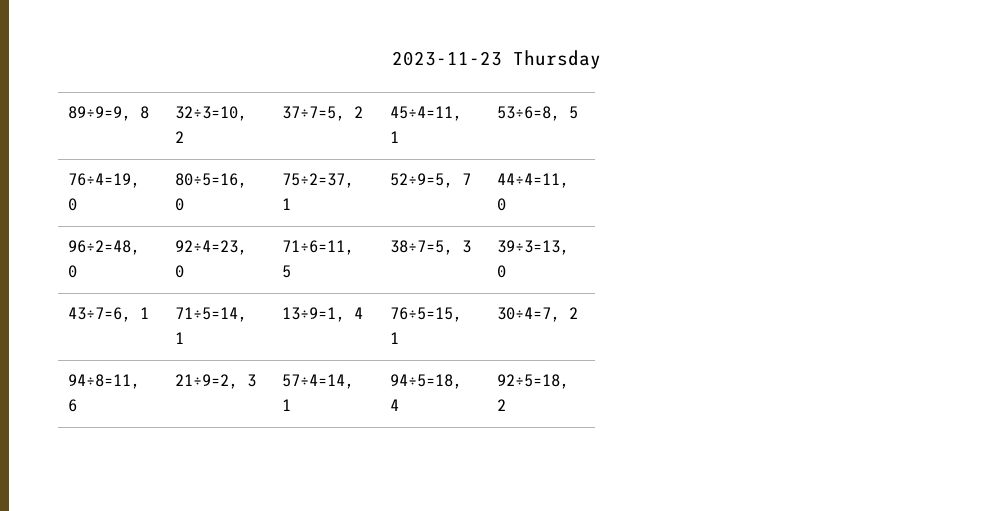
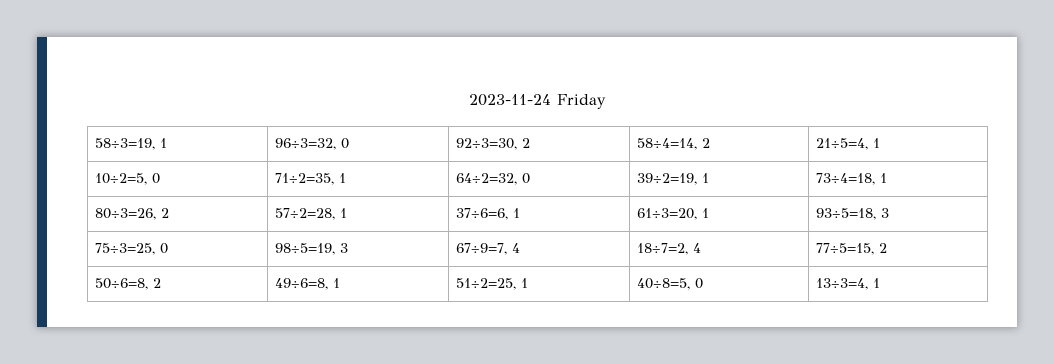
[391,50,601,69] [67,106,149,121] [174,106,247,121] [174,131,184,143] [281,106,363,121] [389,106,462,121] [389,131,399,143] [496,106,578,121] [67,173,140,188] [67,198,77,211] [174,173,247,188] [174,198,184,211] [281,173,354,188] [281,198,291,210] [389,173,471,188] [496,173,569,188] [496,198,506,211] [67,240,140,255] [67,265,77,278] [174,240,247,255] [174,265,184,278] [281,240,354,255] [281,265,291,278] [389,240,471,255] [496,240,569,255] [496,265,506,278] [67,307,149,322] [174,307,247,322] [174,332,184,344] [281,307,363,322] [389,307,462,322] [389,332,399,344] [496,307,578,322] [67,374,140,389] [67,399,77,412] [174,374,256,389] [281,374,354,389] [281,399,291,411] [389,374,462,389] [389,399,399,411] [496,374,569,389] [496,399,506,411] 2023-11-23 Thursday // 89÷9=9, 8 | 32÷3=10, 2 | 37÷7=5, 2 | 45÷4=11, 1 | 53÷6=8, 5 // 76÷4=19, 0 | 80÷5=16, 0 | 75÷2=37, 1 | 52÷9=5, 7 | 44÷4=11, 0 // 96÷2=48, 0 | 92÷4=23, 0 | 71÷6=11, 5 | 38÷7=5, 3 | 39÷3=13, 0 // 43÷7=6, 1 | 71÷5=14, 1 | 13÷9=1, 4 | 76÷5=15, 1 | 30÷4=7, 2 // 94÷8=11, 6 | 21÷9=2, 3 | 57÷4=14, 1 | 94÷5=18, 4 | 92÷5=18, 2 -> [469,94,606,109] [94,138,167,150] [274,138,349,150] [455,138,530,150] [636,138,710,150] [815,138,880,150] [94,173,160,185] [274,173,346,185] [455,173,530,185] [636,173,709,185] [815,173,887,185] [94,208,169,220] [274,208,347,220] [455,208,520,220] [636,208,709,220] [815,208,889,220] [94,243,168,255] [274,243,348,255] [455,243,520,255] [636,243,701,255] [815,243,887,255] [94,278,161,290] [274,278,340,290] [455,278,528,290] [636,278,703,290] [815,278,880,290] 2023-11-24 Friday // 58÷3=19, 1 | 96÷3=32, 0 | 92÷3=30, 2 | 58÷4=14, 2 | 21÷5=4, 1 // 10÷2=5, 0 | 71÷2=35, 1 | 64÷2=32, 0 | 39÷2=19, 1 | 73÷4=18, 1 // 80÷3=26, 2 | 57÷2=28, 1 | 37÷6=6, 1 | 61÷3=20, 1 | 93÷5=18, 3 // 75÷3=25, 0 | 98÷5=19, 3 | 67÷9=7, 4 | 18÷7=2, 4 | 77÷5=15, 2 // 50÷6=8, 2 | 49÷6=8, 1 | 51÷2=25, 1 | 40÷8=5, 0 | 13÷3=4, 1

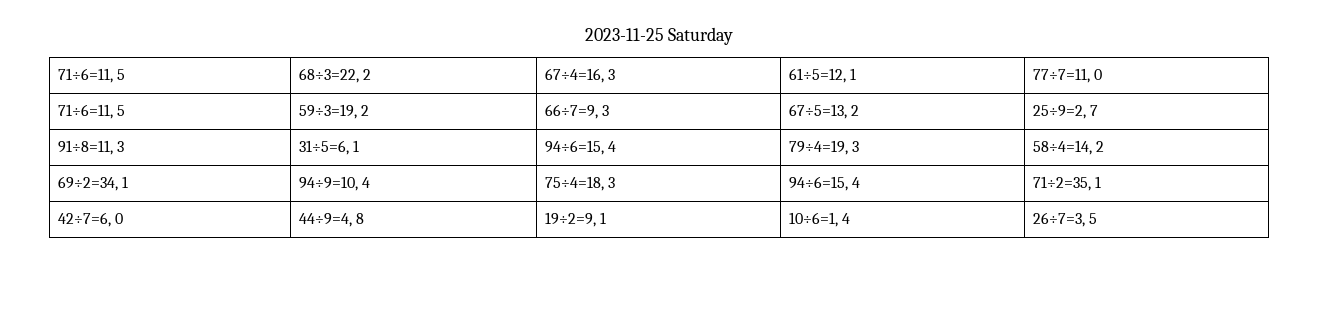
[469,94,606,109] [94,138,167,150] [274,138,349,150] [455,138,530,150] [636,138,710,150] [815,138,880,150] [94,173,160,185] 2023-11-24 Friday // 58÷3=19, 1 | 96÷3=32, 0 | 92÷3=30, 2 | 58÷4=14, 2 | 21÷5=4, 1 // 10÷2=5, 0 -> [584,27,734,45] [58,68,126,83] [299,68,372,83] [545,68,616,83] [789,68,857,83] [1033,68,1103,83] [58,104,126,119] [299,104,370,119] [545,104,610,119] [789,104,860,119] [1033,105,1099,119] [58,140,125,155] [299,140,360,155] [545,140,617,155] [789,140,860,155] [1033,140,1105,155] [58,176,129,191] [299,176,371,191] [545,176,616,191] [789,176,861,191] 2023-11-25 Saturday // 71÷6=11, 5 | 68÷3=22, 2 | 67÷4=16, 3 | 61÷5=12, 1 | 77÷7=11, 0 // 71÷6=11, 5 | 59÷3=19, 2 | 66÷7=9, 3 | 67÷5=13, 2 | 25÷9=2, 7 // 91÷8=11, 3 | 31÷5=6, 1 | 94÷6=15, 4 | 79÷4=19, 3 | 58÷4=14, 2 // 69÷2=34, 1 | 94÷9=10, 4 | 75÷4=18, 3 | 94÷6=15, 4
[455,173,530,185] [636,173,709,185] [815,173,887,185] [94,208,169,220] [274,208,347,220] [455,208,520,220] [636,208,709,220] [815,208,889,220] [94,243,168,255] [274,243,348,255] [455,243,520,255] [636,243,701,255] [815,243,887,255] [94,278,161,290] [274,278,340,290] [455,278,528,290] [636,278,703,290] [815,278,880,290] | 64÷2=32, 0 | 39÷2=19, 1 | 73÷4=18, 1 // 80÷3=26, 2 | 57÷2=28, 1 | 37÷6=6, 1 | 61÷3=20, 1 | 93÷5=18, 3 // 75÷3=25, 0 | 98÷5=19, 3 | 67÷9=7, 4 | 18÷7=2, 4 | 77÷5=15, 2 // 50÷6=8, 2 | 49÷6=8, 1 | 51÷2=25, 1 | 40÷8=5, 0 | 13÷3=4, 1 -> [58,212,124,227] [299,213,365,227] [545,212,607,227] [789,212,851,227] [1033,212,1098,227] // 42÷7=6, 0 | 44÷9=4, 8 | 19÷2=9, 1 | 10÷6=1, 4 | 26÷7=3, 5

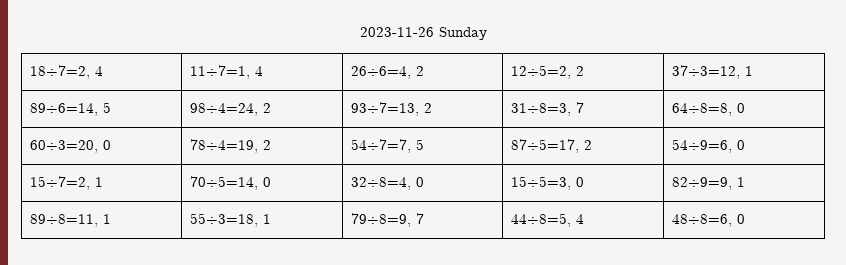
[584,27,734,45] [58,68,126,83] [299,68,372,83] [545,68,616,83] [789,68,857,83] [1033,68,1103,83] [58,104,126,119] [299,104,370,119] [545,104,610,119] [789,104,860,119] [1033,105,1099,119] [58,140,125,155] [299,140,360,155] [545,140,617,155] [789,140,860,155] [1033,140,1105,155] [58,176,129,191] [299,176,371,191] [545,176,616,191] [789,176,861,191] [1033,176,1102,191] [58,212,124,227] [299,213,365,227] [545,212,607,227] [789,212,851,227] [1033,212,1098,227] 2023-11-25 Saturday // 71÷6=11, 5 | 68÷3=22, 2 | 67÷4=16, 3 | 61÷5=12, 1 | 77÷7=11, 0 // 71÷6=11, 5 | 59÷3=19, 2 | 66÷7=9, 3 | 67÷5=13, 2 | 25÷9=2, 7 // 91÷8=11, 3 | 31÷5=6, 1 | 94÷6=15, 4 | 79÷4=19, 3 | 58÷4=14, 2 // 69÷2=34, 1 | 94÷9=10, 4 | 75÷4=18, 3 | 94÷6=15, 4 | 71÷2=35, 1 // 42÷7=6, 0 | 44÷9=4, 8 | 19÷2=9, 1 | 10÷6=1, 4 | 26÷7=3, 5 -> [359,27,487,40] [29,65,103,79] [189,65,263,79] [350,66,424,79] [510,65,584,79] [671,65,753,79] [29,102,111,116] [189,103,271,116] [350,102,432,116] [510,102,584,116] [671,103,745,116] [29,140,111,153] [189,139,271,153] [350,139,424,153] [510,139,592,153] [671,139,745,153] [29,176,103,190] [189,176,271,190] [350,177,424,190] [510,176,584,190] [671,177,745,190] [29,214,111,227] [189,213,271,227] [350,213,424,227] [510,213,584,227] [671,214,745,227] 2023-11-26 Sunday // 18÷7=2, 4 | 11÷7=1, 4 | 26÷6=4, 2 | 12÷5=2, 2 | 37÷3=12, 1 // 89÷6=14, 5 | 98÷4=24, 2 | 93÷7=13, 2 | 31÷8=3, 7 | 64÷8=8, 0 // 60÷3=20, 0 | 78÷4=19, 2 | 54÷7=7, 5 | 87÷5=17, 2 | 54÷9=6, 0 // 15÷7=2, 1 | 70÷5=14, 0 | 32÷8=4, 0 | 15÷5=3, 0 | 82÷9=9, 1 // 89÷8=11, 1 | 55÷3=18, 1 | 79÷8=9, 7 | 44÷8=5, 4 | 48÷8=6, 0

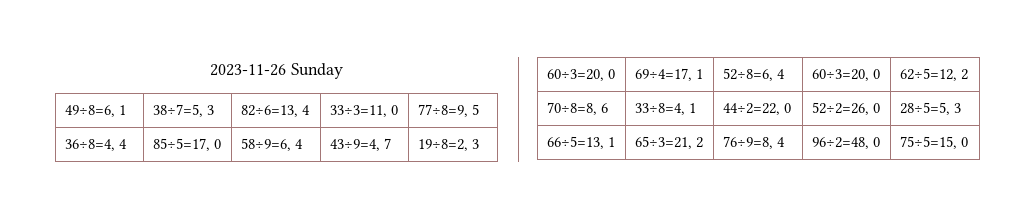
[29,65,103,79] [189,65,263,79] [350,66,424,79] [510,65,584,79] [671,65,753,79] [29,102,111,116] [189,103,271,116] [350,102,432,116] [510,102,584,116] [671,103,745,116] [29,140,111,153] [189,139,271,153] [350,139,424,153] [510,139,592,153] [671,139,745,153] [29,176,103,190] [189,176,271,190] [350,177,424,190] [510,176,584,190] [671,177,745,190] [29,214,111,227] [189,213,271,227] [350,213,424,227] [510,213,584,227] [671,214,745,227] 18÷7=2, 4 | 11÷7=1, 4 | 26÷6=4, 2 | 12÷5=2, 2 | 37÷3=12, 1 // 89÷6=14, 5 | 98÷4=24, 2 | 93÷7=13, 2 | 31÷8=3, 7 | 64÷8=8, 0 // 60÷3=20, 0 | 78÷4=19, 2 | 54÷7=7, 5 | 87÷5=17, 2 | 54÷9=6, 0 // 15÷7=2, 1 | 70÷5=14, 0 | 32÷8=4, 0 | 15÷5=3, 0 | 82÷9=9, 1 // 89÷8=11, 1 | 55÷3=18, 1 | 79÷8=9, 7 | 44÷8=5, 4 | 48÷8=6, 0 -> [65,105,127,117] [153,104,215,117] [241,105,311,117] [330,105,399,117] [418,104,480,117] [65,139,128,151] [153,138,222,151] [241,138,304,151] [330,138,392,151] [418,139,480,151] [547,69,616,81] [635,68,704,81] [723,68,786,81] [812,69,881,81] [900,68,969,81] [547,102,609,115] [635,103,697,115] [723,103,792,115] [812,102,881,115] [900,102,962,115] [547,136,616,149] [635,136,704,149] [723,136,786,149] [812,137,881,149] [900,136,969,149] 49÷8=6, 1 | 38÷7=5, 3 | 82÷6=13, 4 | 33÷3=11, 0 | 77÷8=9, 5 // 36÷8=4, 4 | 85÷5=17, 0 | 58÷9=6, 4 | 43÷9=4, 7 | 19÷8=2, 3 // 60÷3=20, 0 | 69÷4=17, 1 | 52÷8=6, 4 | 60÷3=20, 0 | 62÷5=12, 2 // 70÷8=8, 6 | 33÷8=4, 1 | 44÷2=22, 0 | 52÷2=26, 0 | 28÷5=5, 3 // 66÷5=13, 1 | 65÷3=21, 2 | 76÷9=8, 4 | 96÷2=48, 0 | 75÷5=15, 0

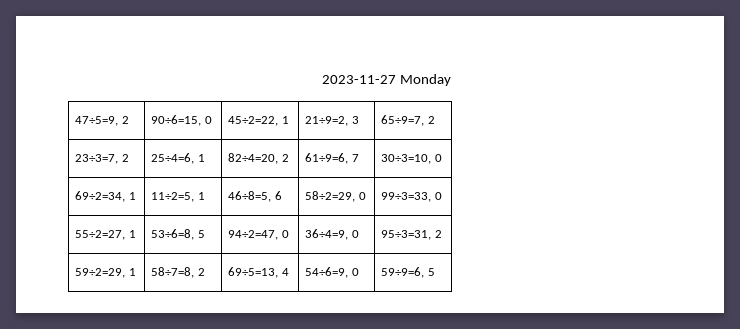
[210,63,343,79] [65,105,127,117] [153,104,204,117] 2023-11-26 Sunday // 49÷8=6, 1 | 38÷7=5, -> [322,74,451,86] [75,116,129,126] [151,115,212,126] [228,116,289,126] [305,116,349,126] 2023-11-27 Monday // 47÷5=9, 2 | 90÷6=15, 0 | 45÷2=22, 1 | 21÷9=2,
[241,105,311,117] [330,105,399,117] [418,104,480,117] [65,139,128,151] [153,138,222,151] [241,138,304,151] [330,138,392,151] [418,139,480,151] [547,69,616,81] [635,68,704,81] [723,68,786,81] [812,69,881,81] [900,68,969,81] [547,102,609,115] [635,103,697,115] [723,103,792,115] [812,102,881,115] [900,102,962,115] [547,136,616,149] [635,136,704,149] [723,136,786,149] [812,137,881,149] [900,136,969,149] 82÷6=13, 4 | 33÷3=11, 0 | 77÷8=9, 5 // 36÷8=4, 4 | 85÷5=17, 0 | 58÷9=6, 4 | 43÷9=4, 7 | 19÷8=2, 3 // 60÷3=20, 0 | 69÷4=17, 1 | 52÷8=6, 4 | 60÷3=20, 0 | 62÷5=12, 2 // 70÷8=8, 6 | 33÷8=4, 1 | 44÷2=22, 0 | 52÷2=26, 0 | 28÷5=5, 3 // 66÷5=13, 1 | 65÷3=21, 2 | 76÷9=8, 4 | 96÷2=48, 0 | 75÷5=15, 0 -> [381,115,435,126] [75,154,129,164] [151,153,205,164] [228,153,289,164] [305,153,359,164] [381,154,442,164] [75,191,136,202] [151,192,205,202] [228,191,282,202] [305,191,366,202] [381,192,442,202] [75,230,136,240] [151,229,205,240] [228,230,289,240] [305,229,359,240] [381,230,442,240] [75,268,136,278] [151,267,205,278] [228,267,289,278] [305,267,359,278] [381,267,435,278] 65÷9=7, 2 // 23÷3=7, 2 | 25÷4=6, 1 | 82÷4=20, 2 | 61÷9=6, 7 | 30÷3=10, 0 // 69÷2=34, 1 | 11÷2=5, 1 | 46÷8=5, 6 | 58÷2=29, 0 | 99÷3=33, 0 // 55÷2=27, 1 | 53÷6=8, 5 | 94÷2=47, 0 | 36÷4=9, 0 | 95÷3=31, 2 // 59÷2=29, 1 | 58÷7=8, 2 | 69÷5=13, 4 | 54÷6=9, 0 | 59÷9=6, 5

